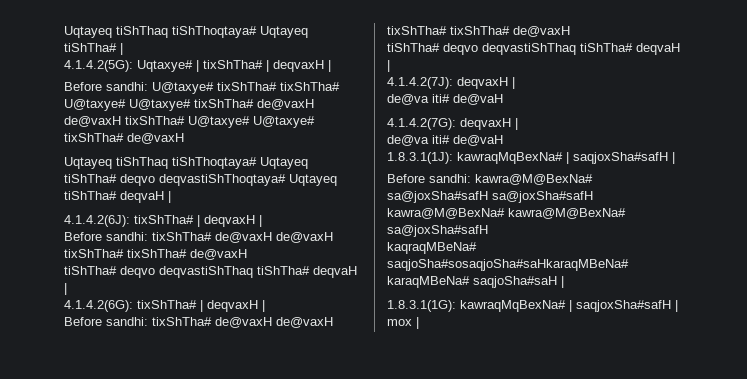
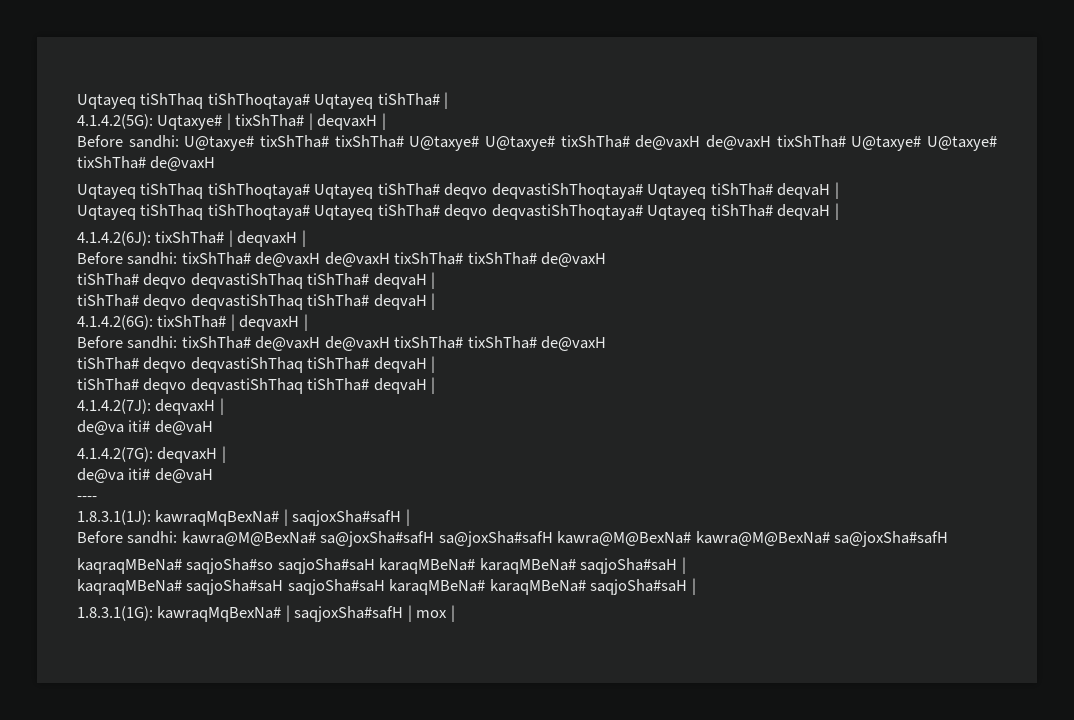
(171, 197) none -> [77,203,839,220] // Uqtayeq tiShThaq tiShThoqtaya# Uqtayeq tiShTha# deqvo deqvastiShThoqtaya# Uqtayeq tiShTha# deqvaH |
(67, 289) none -> [77,293,436,310] // tiShTha# deqvo deqvastiShThaq tiShTha# deqvaH |
(390, 66) none -> [77,377,436,394] // tiShTha# deqvo deqvastiShThaq tiShTha# deqvaH |
(503, 140) none -> [77,496,97,501] // ----
[387,259,629,271] saqjoSha#sosaqjoSha#saHkaraqMBeNa# -> [186,557,686,574] [77,579,486,595] saqjoSha#so saqjoSha#saH karaqMBeNa# karaqMBeNa# saqjoSha#saH | // kaqraqMBeNa# saqjoSha#saH saqjoSha#saH karaqMBeNa#

